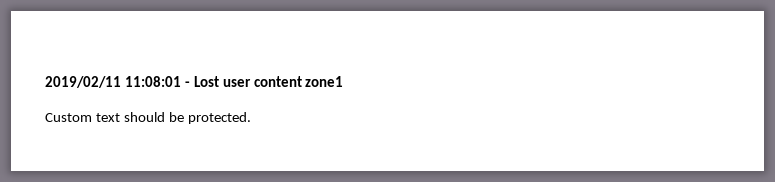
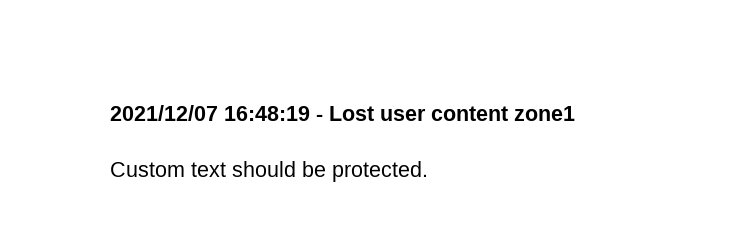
[45,76,181,88] 2019/02/11 11:08:01 -> [110,105,310,121] 2021/12/07 16:48:19

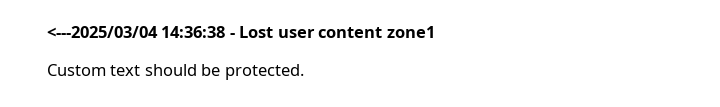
[110,105,310,121] 2021/12/07 16:48:19 -> [47,26,226,38] <---2025/03/04 14:36:38

